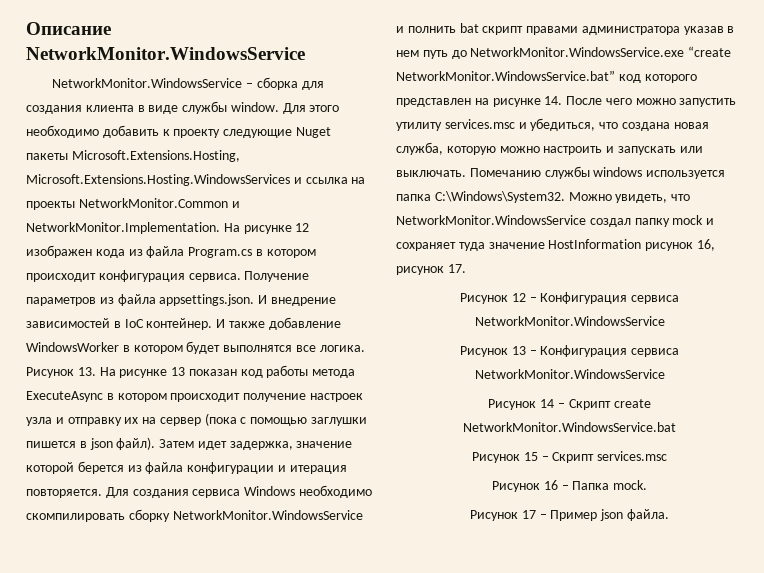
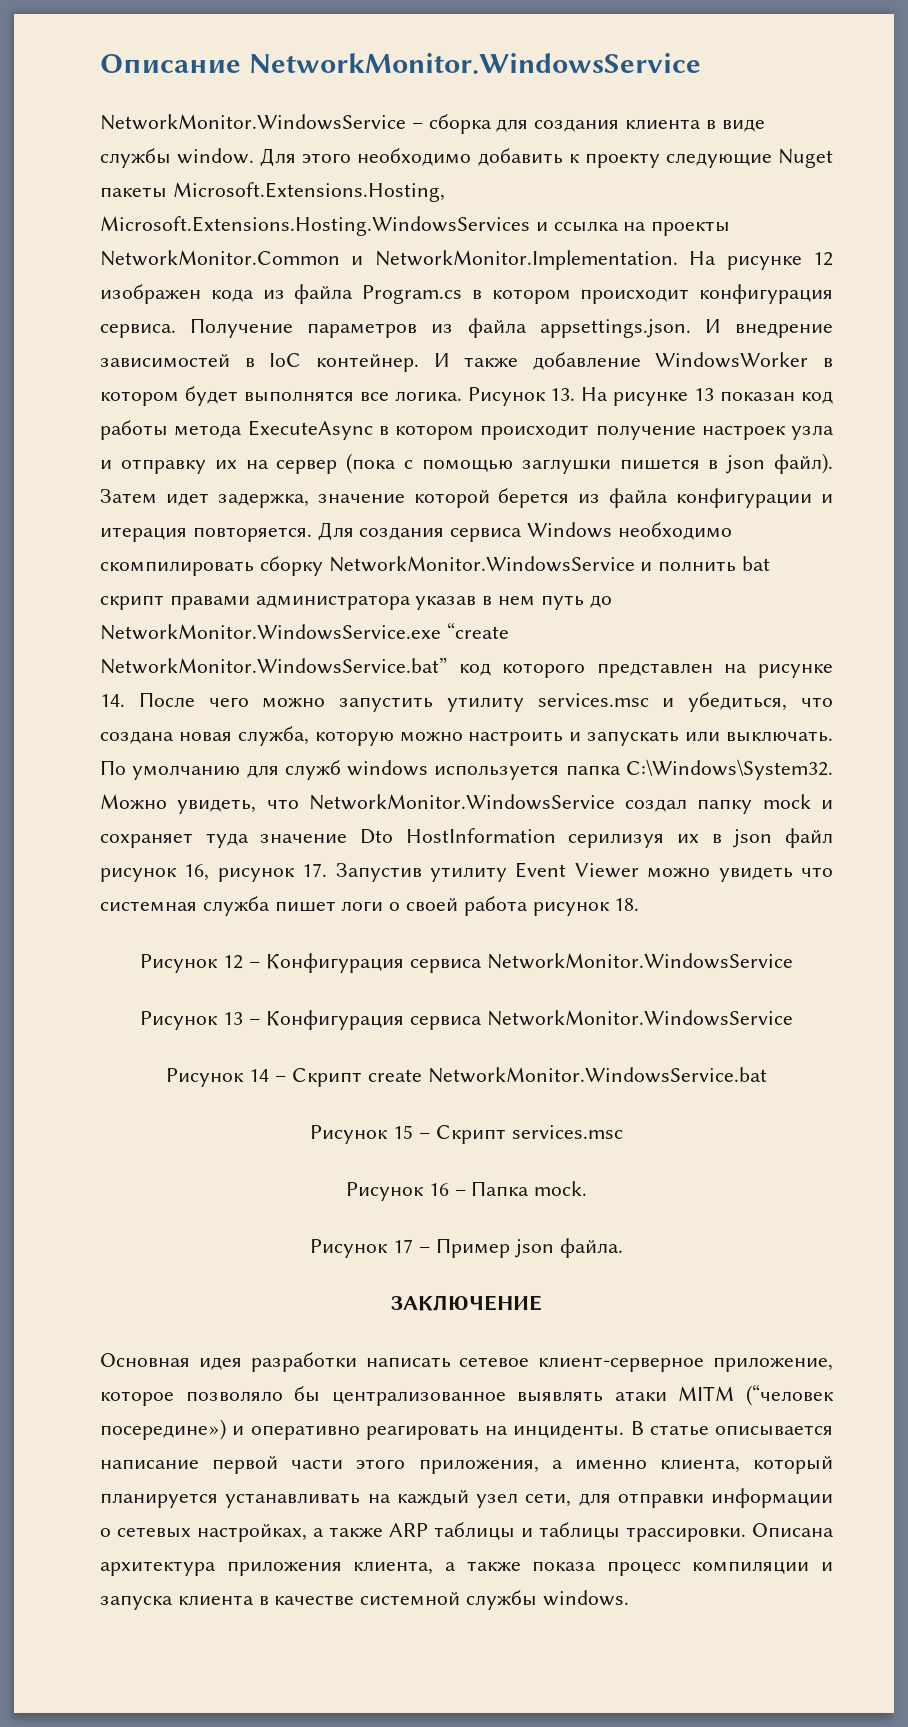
[469,166,590,179] Помечанию службы -> [100,760,341,780] По умолчанию для служб
[548,239,715,251] [396,264,466,275] HostInformation рисунок 16, рисунок 17. -> [360,828,833,848] [100,862,833,882] [100,896,640,916] Dto HostInformation серилизуя их в json файл рисунок 16, рисунок 17. Запустив утилиту Event Viewer можно увидеть что системная служба пишет логи о своей работа рисунок 18.
(669, 515) none -> [391,1295,542,1311] [100,1352,833,1372] [100,1384,834,1406] [100,1419,833,1440] [100,1456,833,1474] [100,1488,833,1508] [100,1522,834,1542] [100,1561,833,1576] [100,1590,629,1610] // ЗАКЛЮЧЕНИЕ // Основная идея разработки написать сетевое клиент-серверное приложение, которое позволяло бы централизованное выявлять атаки MITM (“человек посередине») и оперативно реагировать на инциденты. В статье описывается написание первой части этого приложения, а именно клиента, который планируется устанавливать на каждый узел сети, для отправки информации о сетевых настройках, а также ARP таблицы и таблицы трассировки. Описана архитектура приложения клиента, а также показа процесс компиляции и запуска клиента в качестве системной службы windows.

